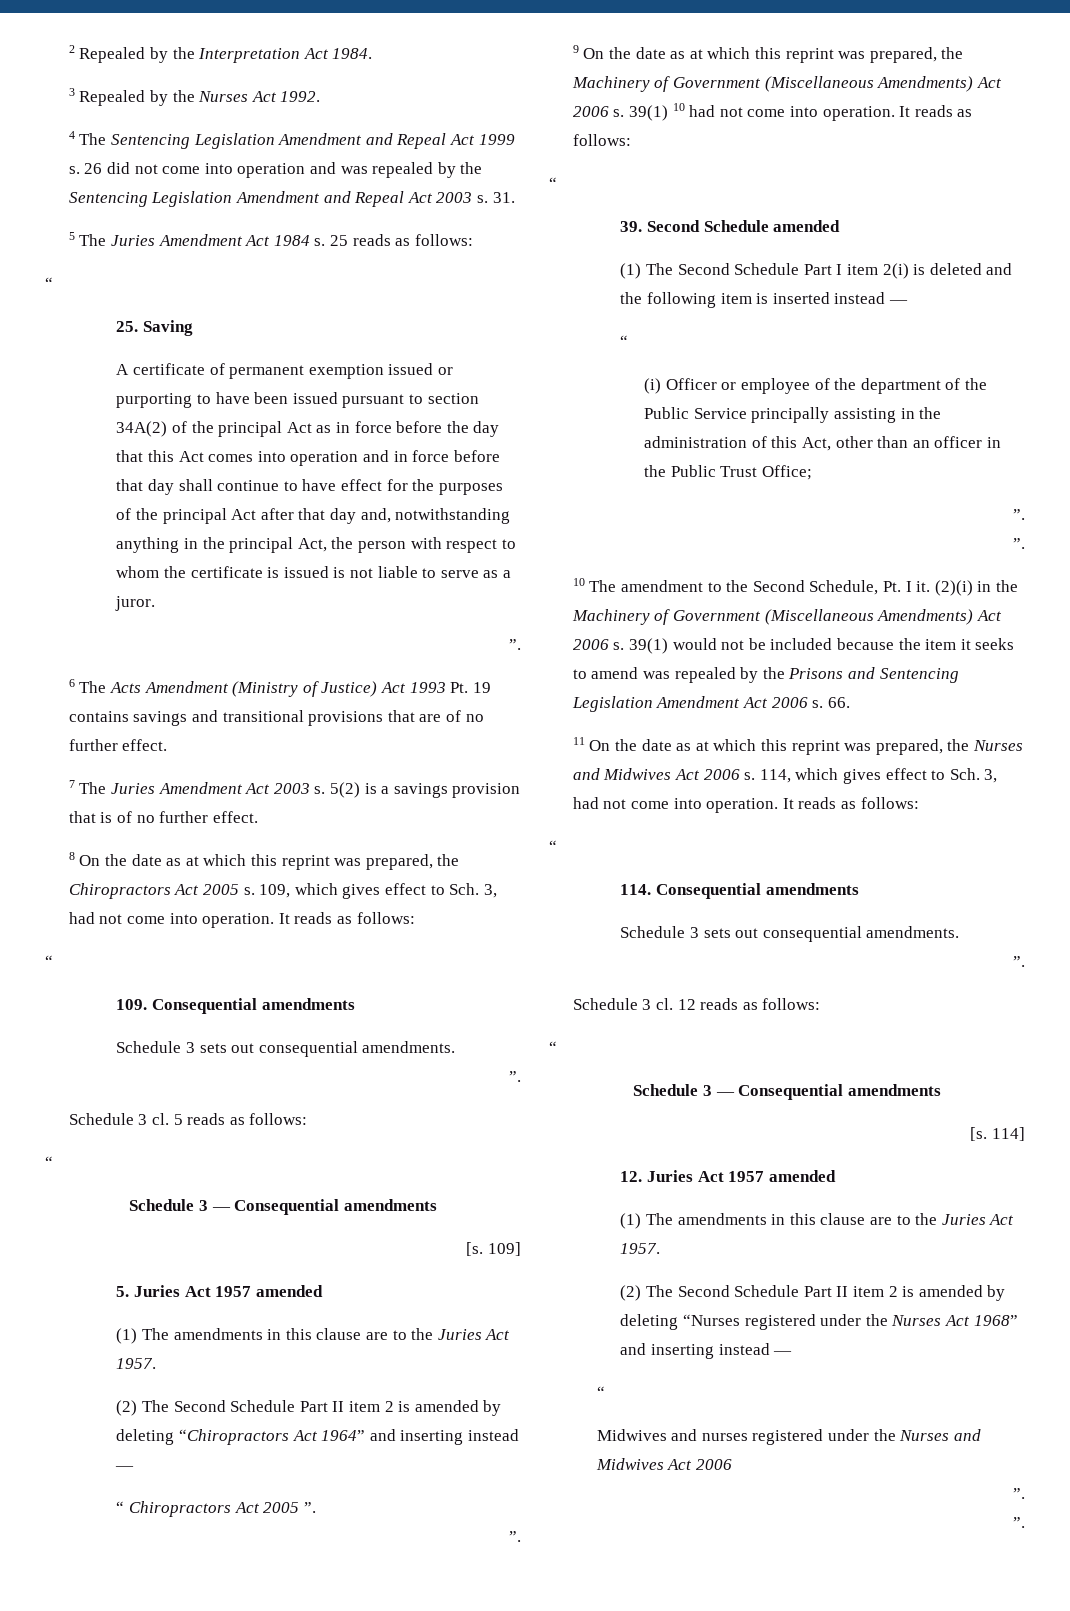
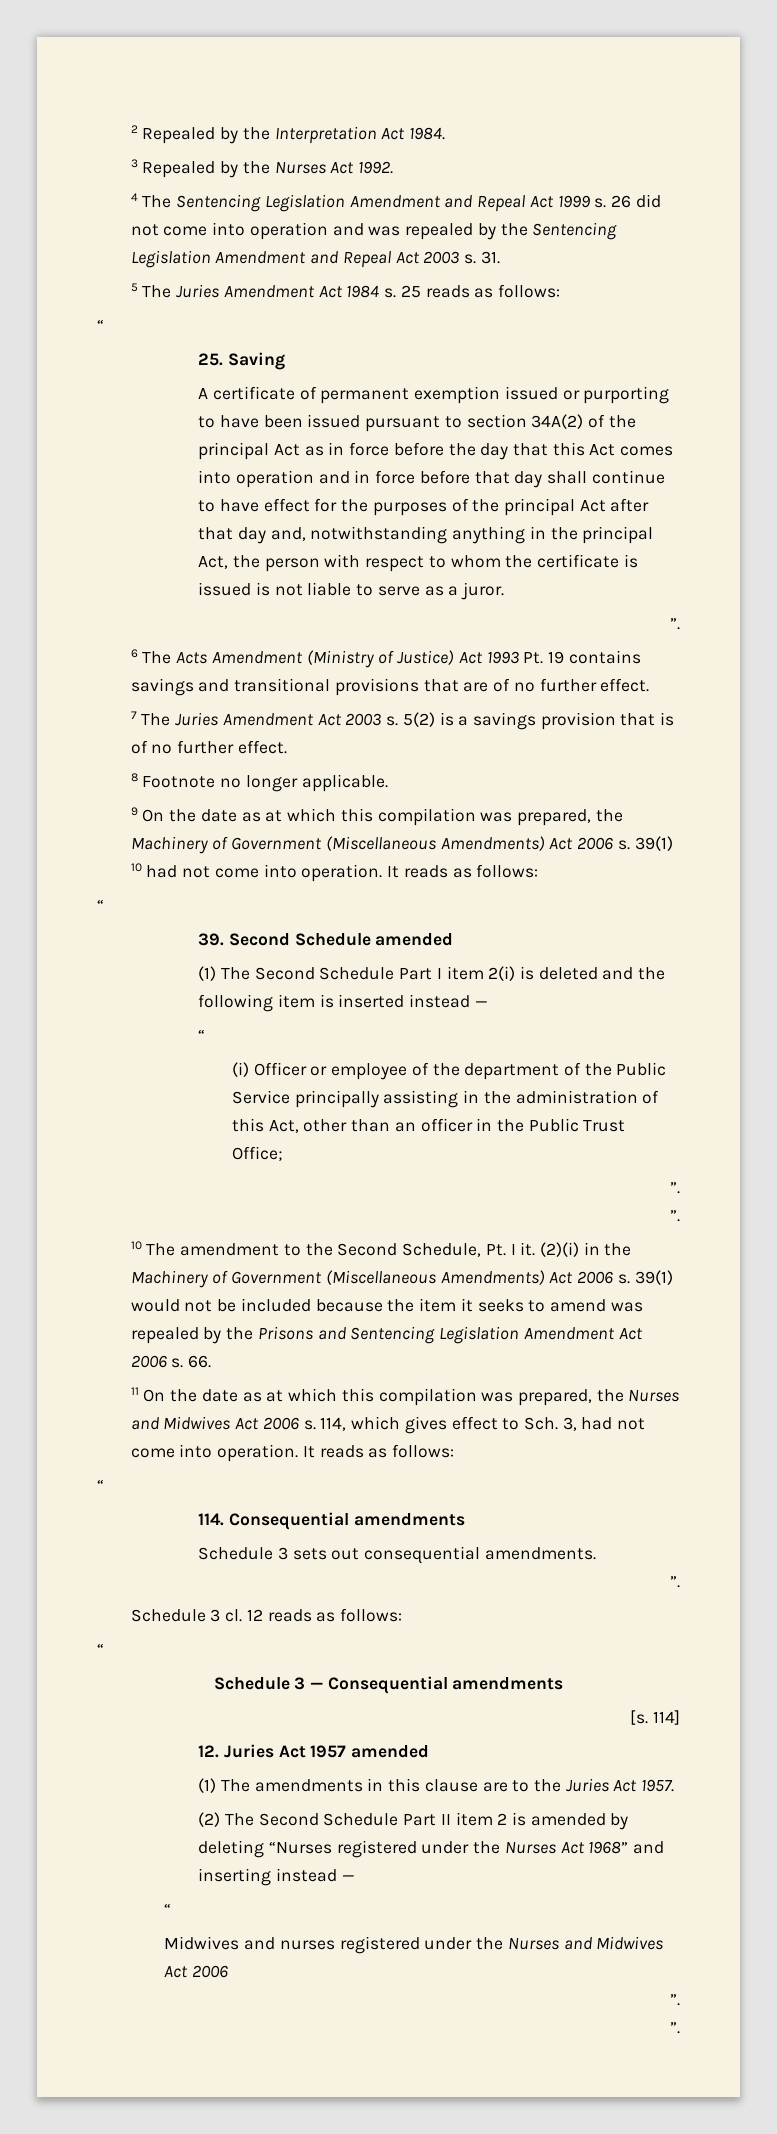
[79,854,460,870] [68,883,497,899] [68,912,415,928] [45,955,53,967] [116,998,355,1014] [116,1041,456,1057] [509,1071,521,1082] [68,1113,308,1125] [45,1156,53,1168] [129,1199,437,1215] [466,1242,521,1256] [116,1285,323,1297] [116,1328,511,1344] [116,1358,157,1369] [116,1400,502,1416] [116,1429,520,1445] [115,1466,135,1470] [116,1501,316,1517] [509,1531,521,1542] On the date as at which this reprint was prepared, the Chiropractors Act 2005 s. 109, which gives effect to Sch. 3, had not come into operation. It reads as follows: // “ // 109. Consequential amendments // Schedule 3 sets out consequential amendments. // ”. // Schedule 3 cl. 5 reads as follows: // “ // Schedule 3 — Consequential amendments // [s. 109] // 5. Juries Act 1957 amended // (1) The amendments in this clause are to the Juries Act 1957. // (2) The Second Schedule Part II item 2 is amended by deleting “Chiropractors Act 1964” and inserting instead — // “ Chiropractors Act 2005 ”. // ”. -> [142,774,388,792] Footnote no longer applicable.
[785,48,834,63] reprint -> [377,808,476,826] compilation
[791,740,840,755] reprint -> [378,1388,477,1406] compilation

